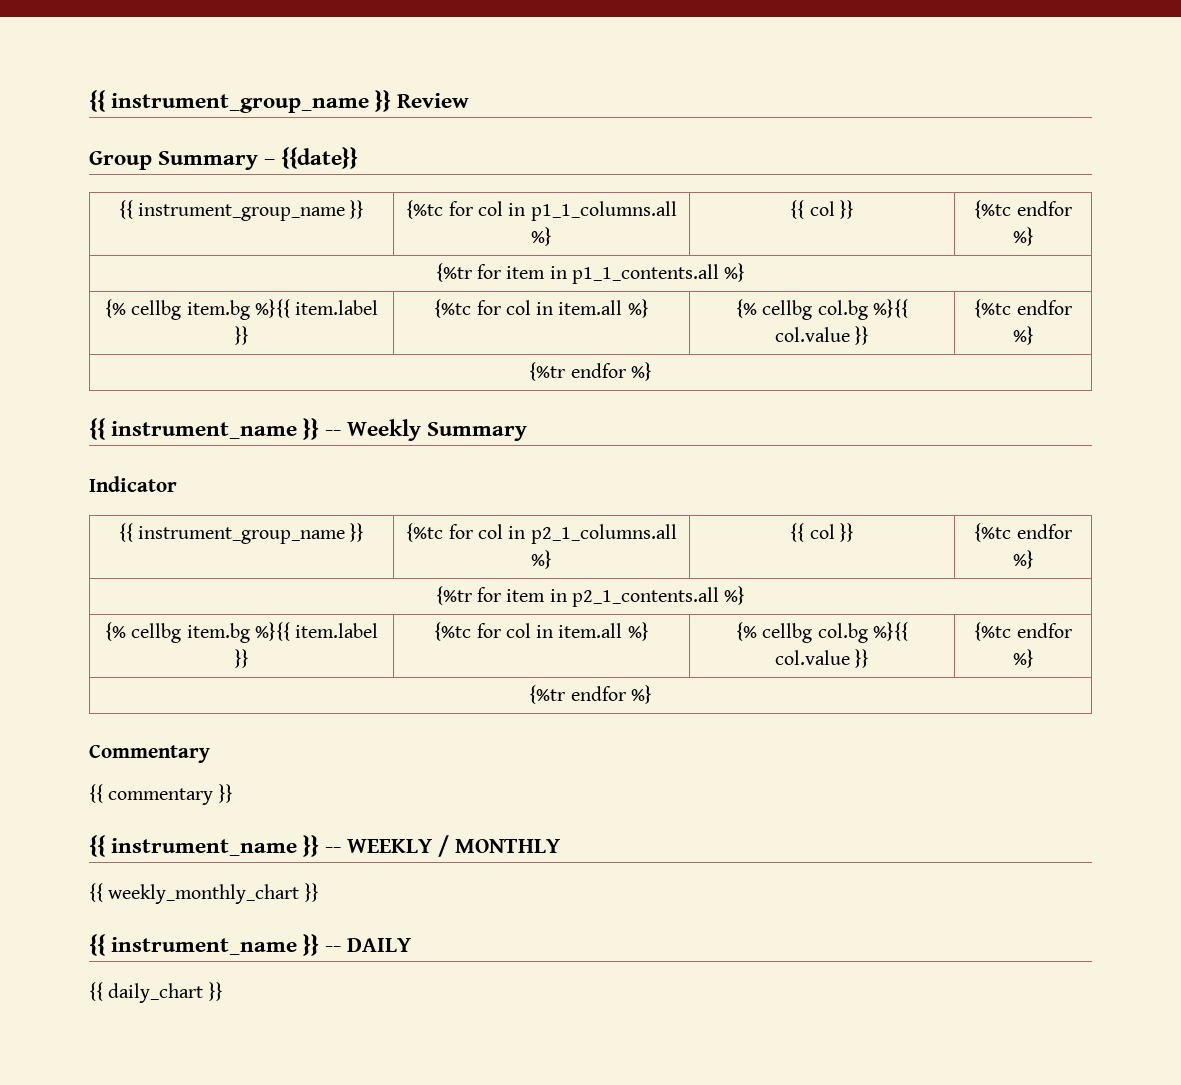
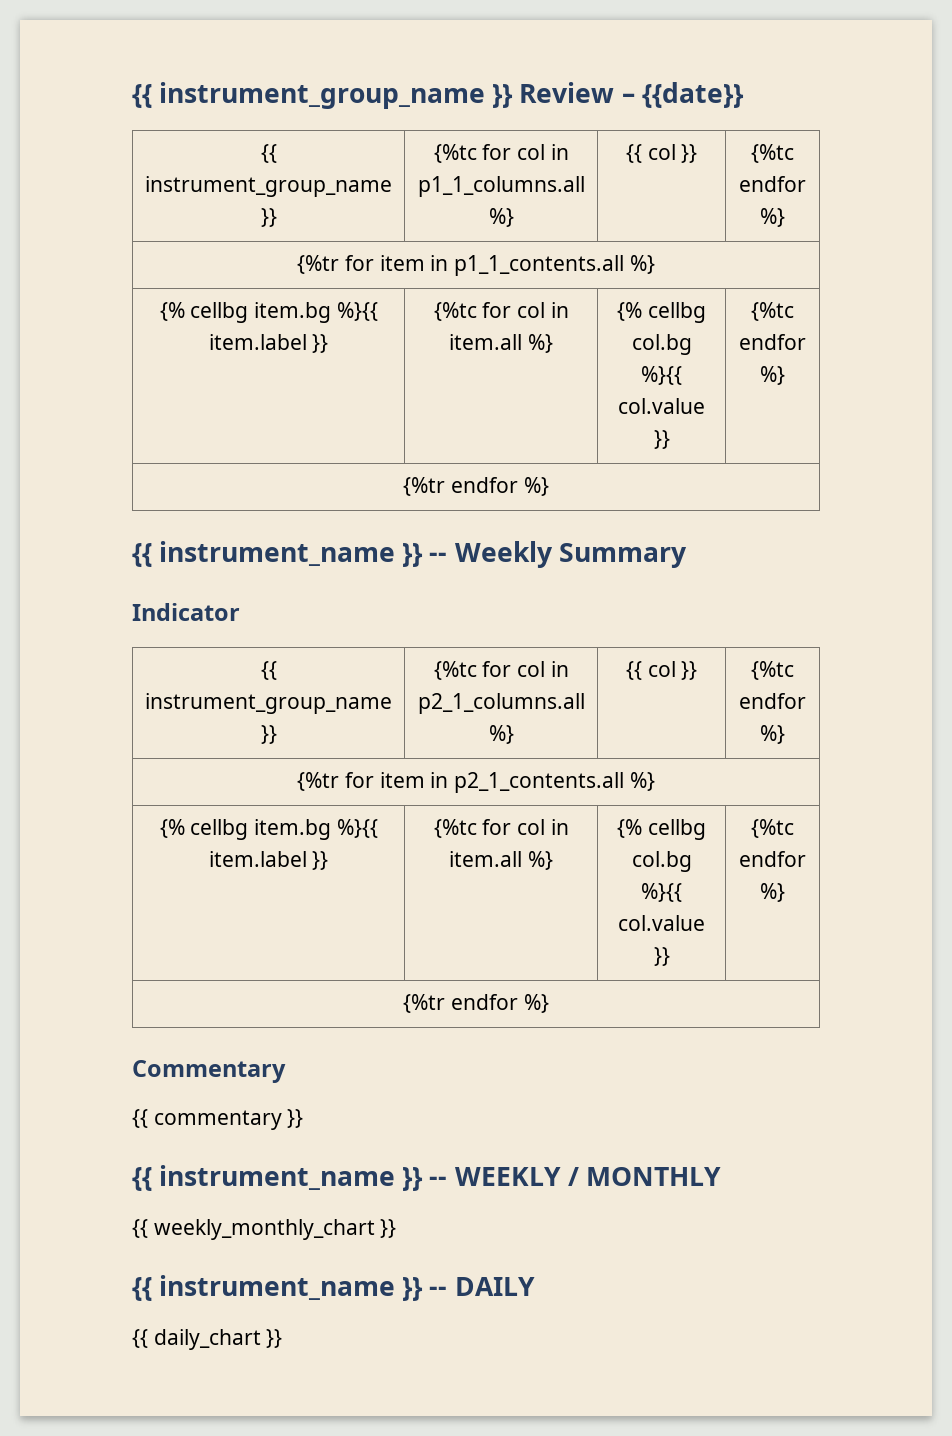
[89,151,259,170] // Group Summary -> (615, 92) none

